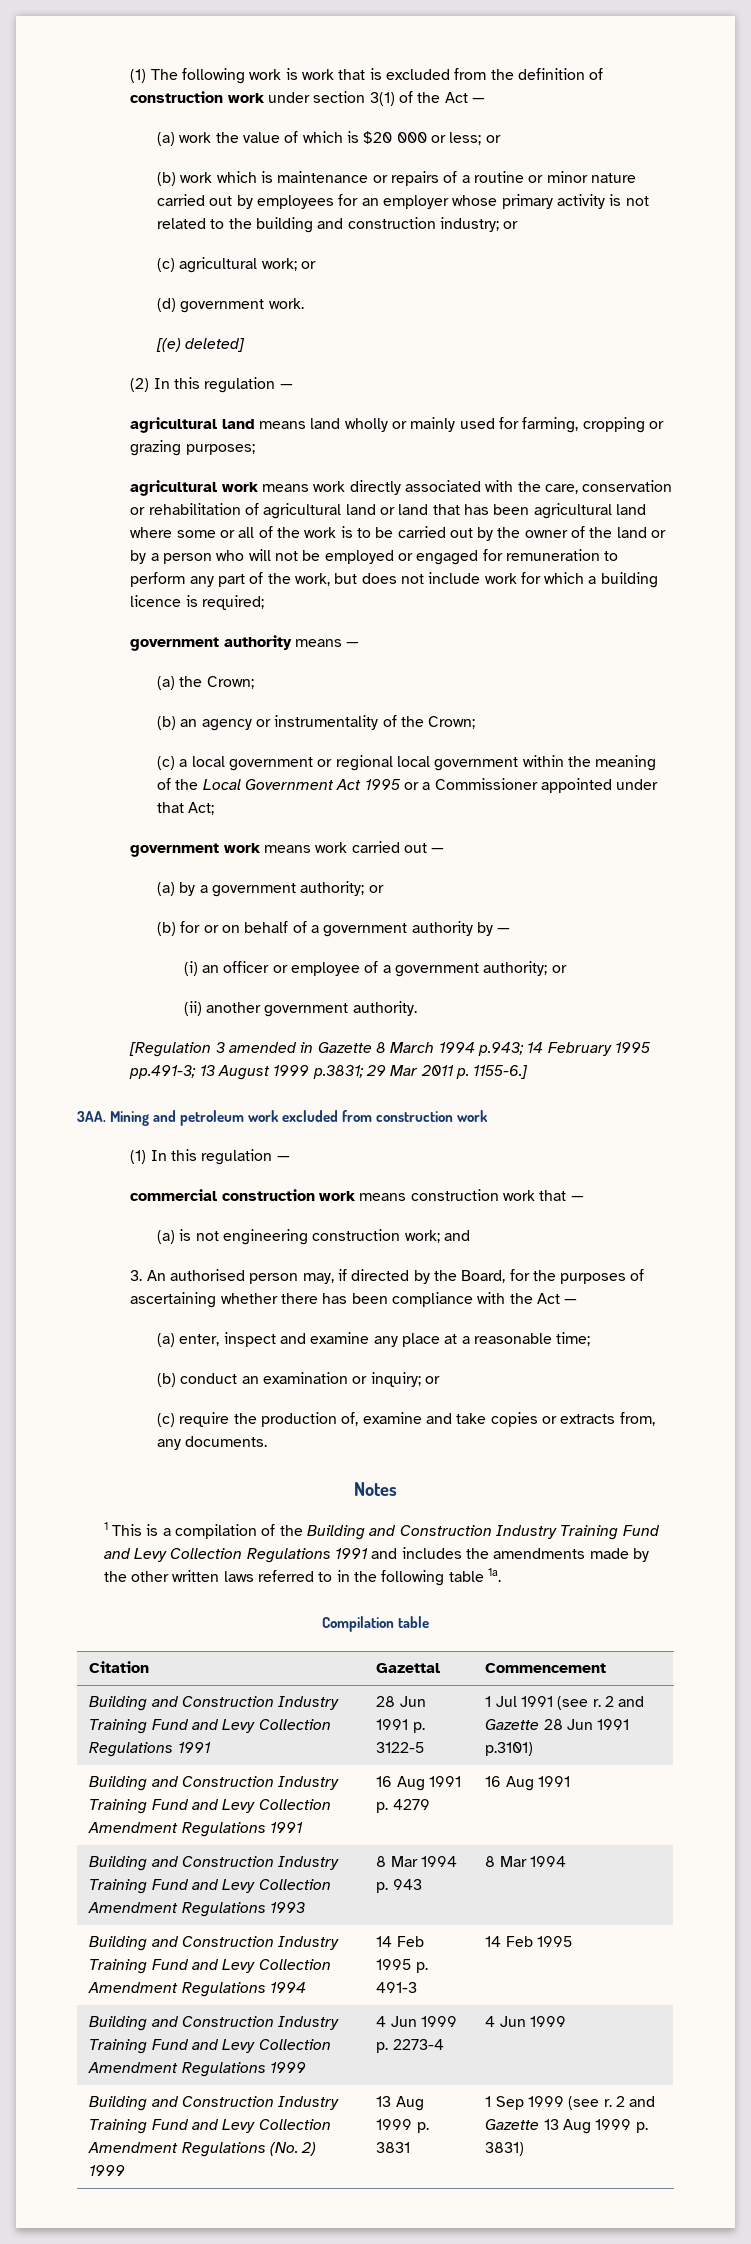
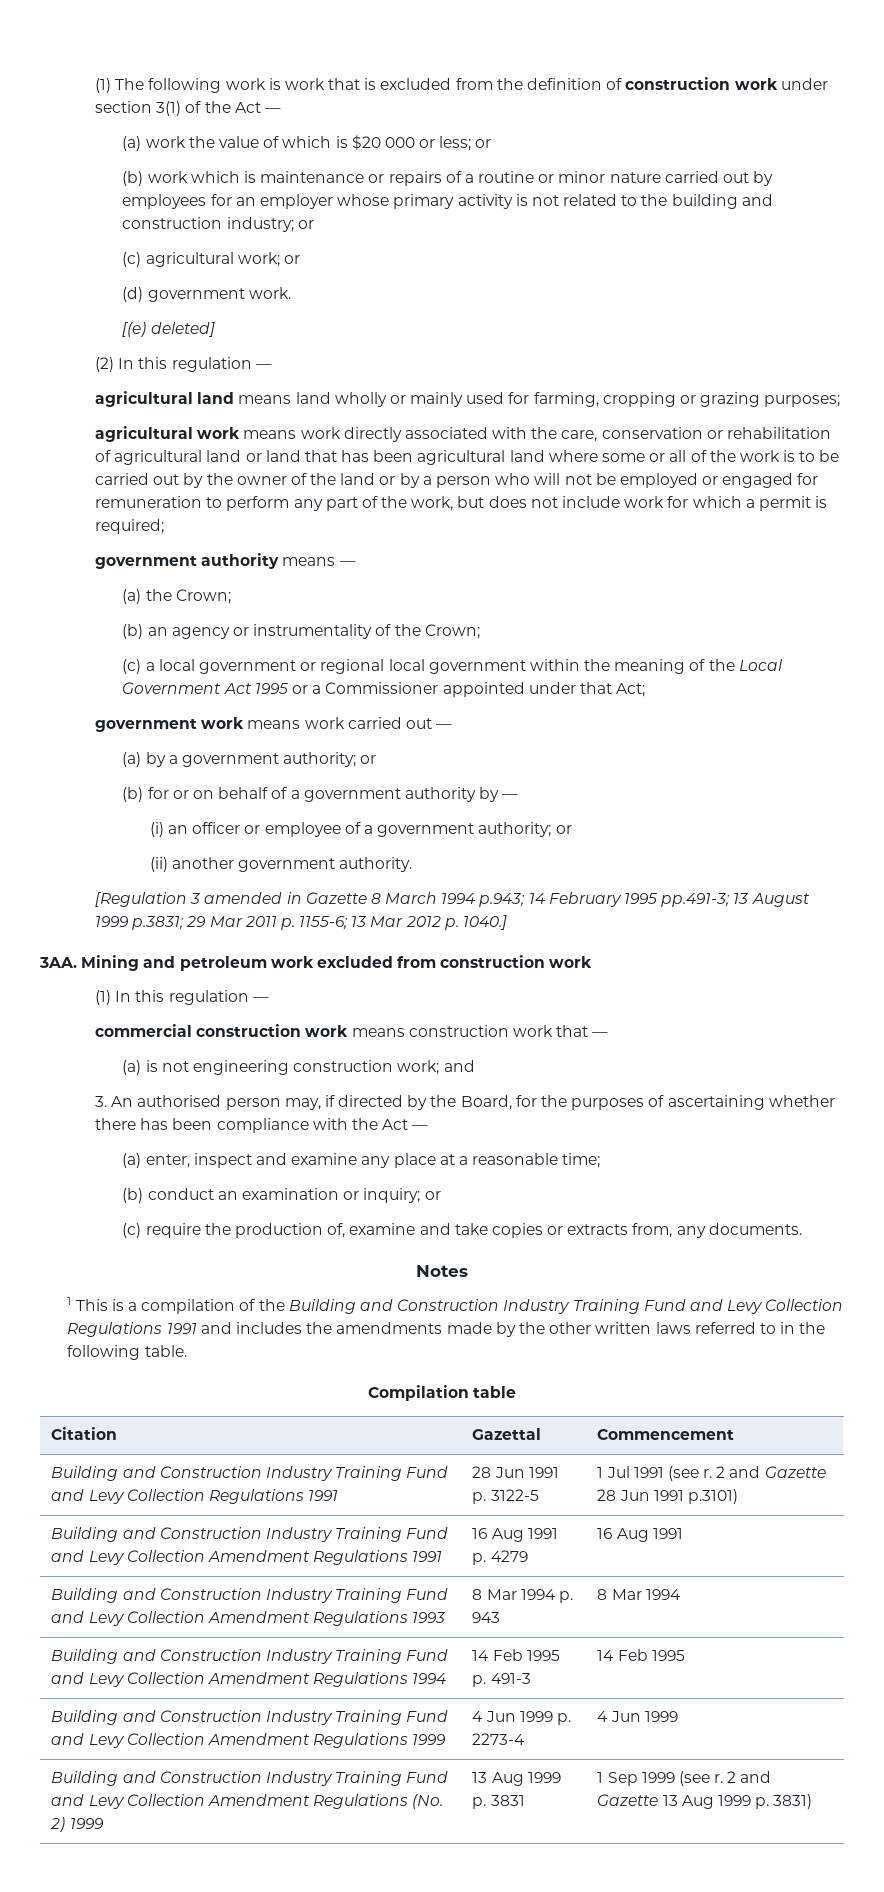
[600,572,658,588] [130,595,182,607] building licence -> [758,496,811,511] permit
[473,1065,529,1079] 1155-6.] -> [299,915,507,930] 1155-6; 13 Mar 2012 p. 1040.]
[448,1568,501,1582] table 1a. -> [144,1345,187,1357] table.

